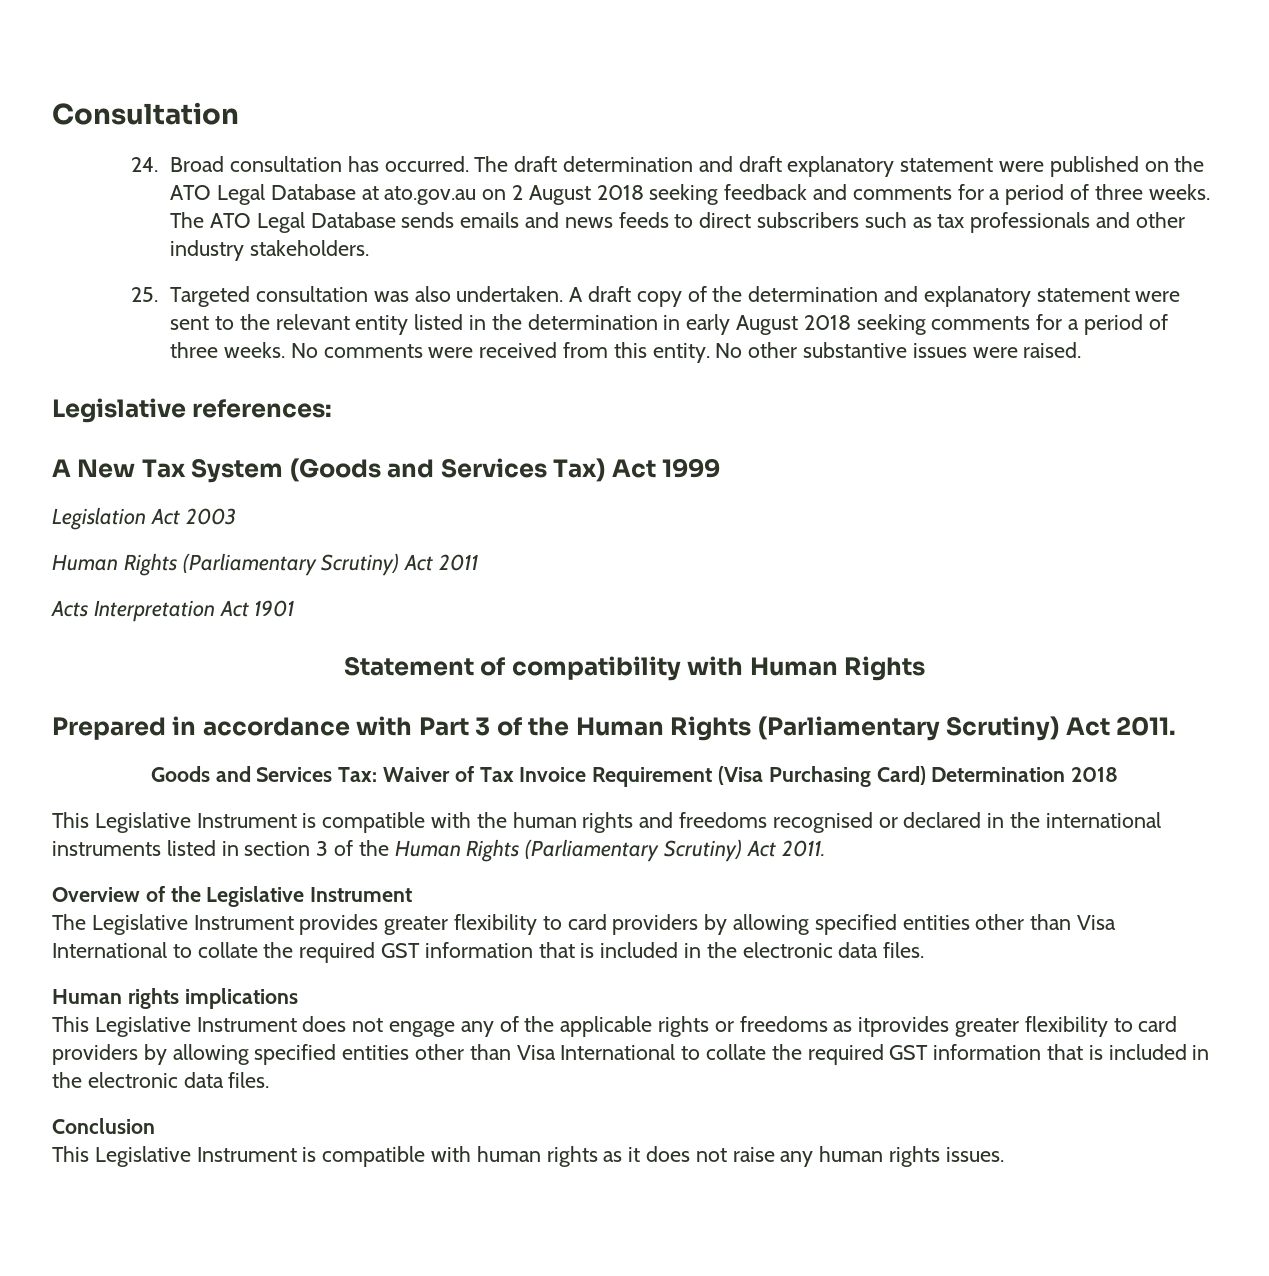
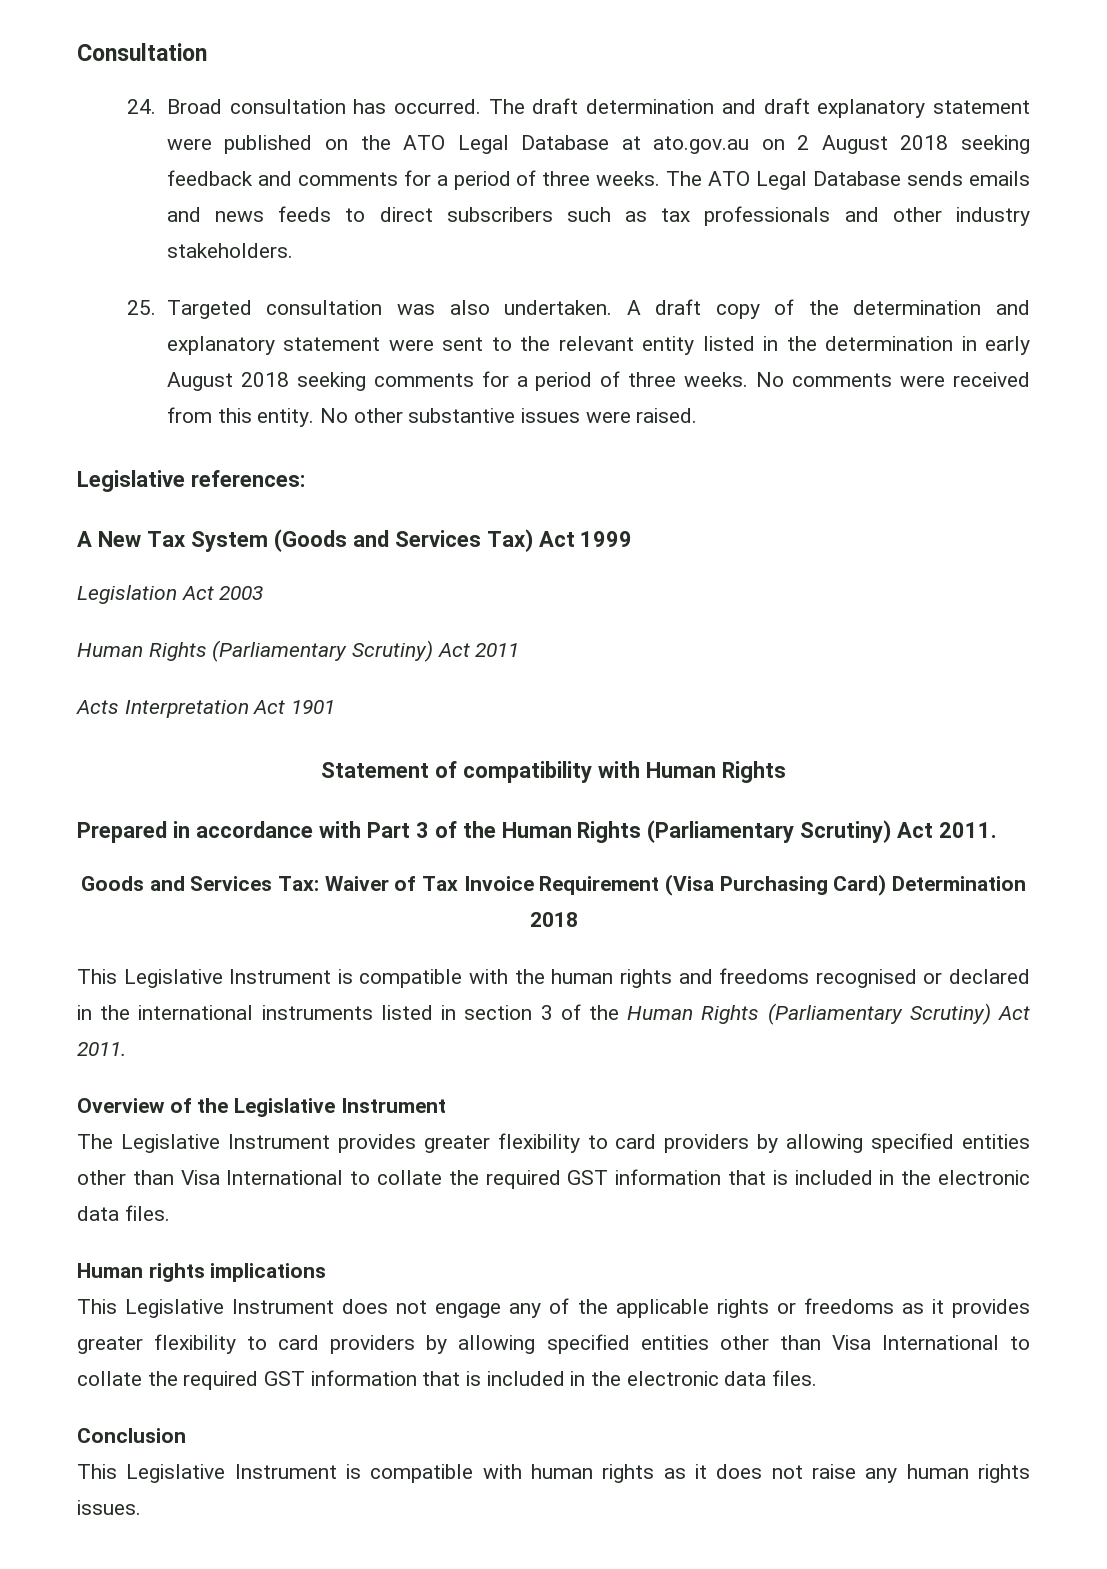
[858,1016,950,1037] itprovides -> [931,1299,1030,1318] it provides

